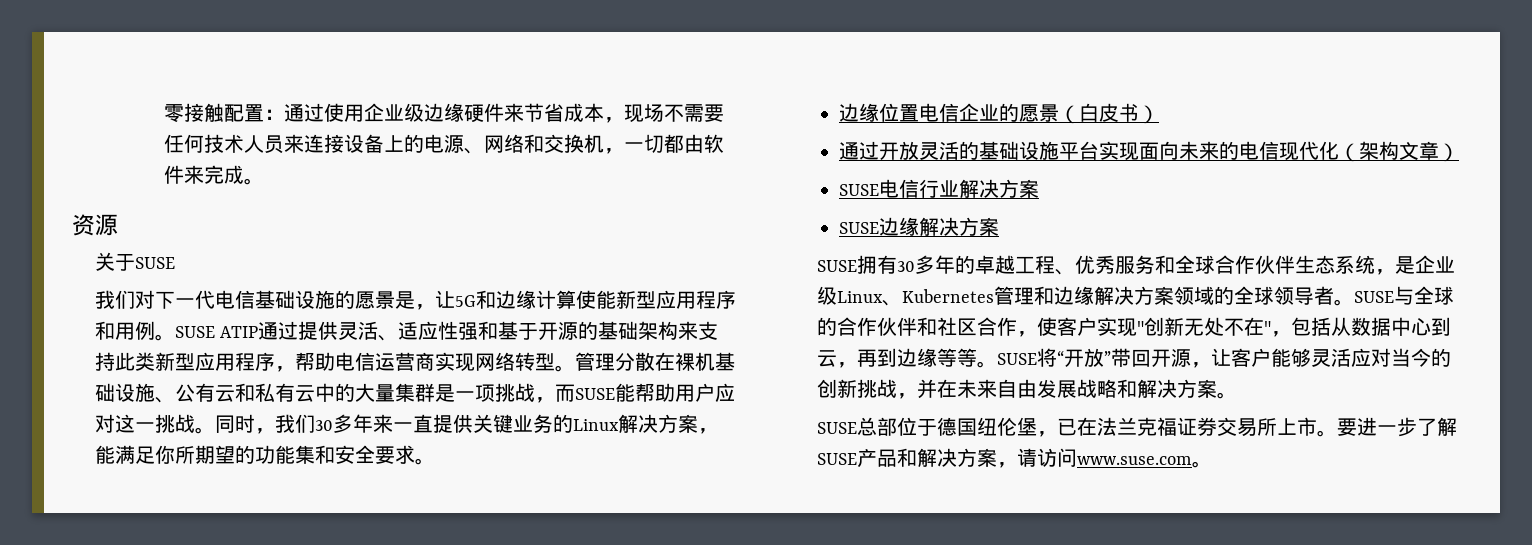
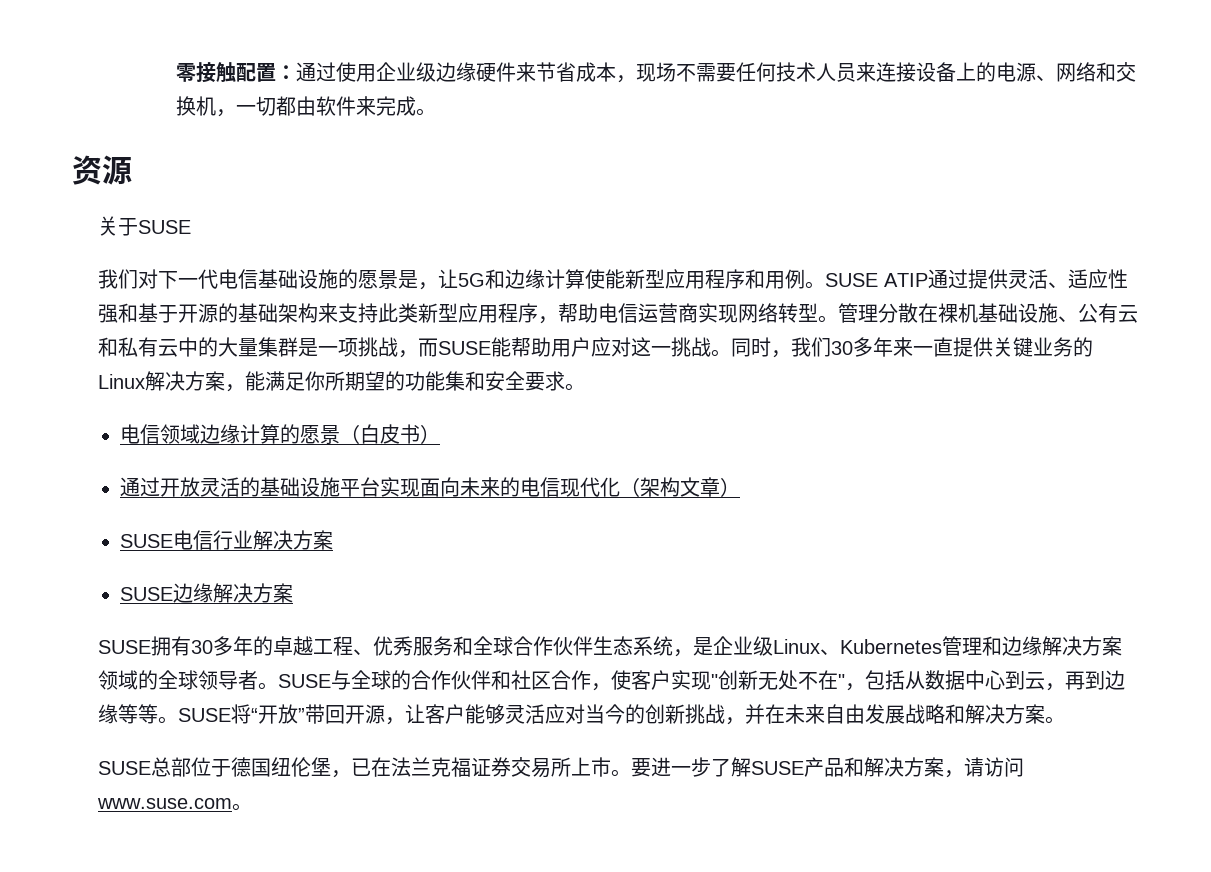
[839,103,1000,122] 边缘位置电信企业 -> [119,424,280,444] 电信领域边缘计算

